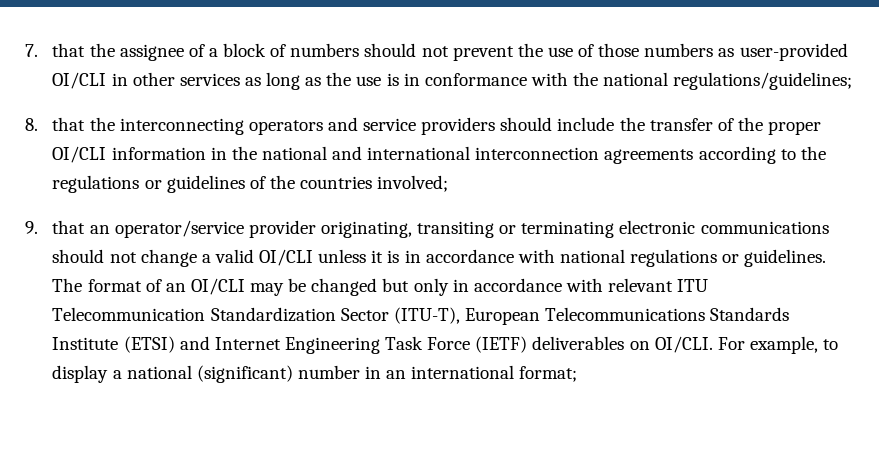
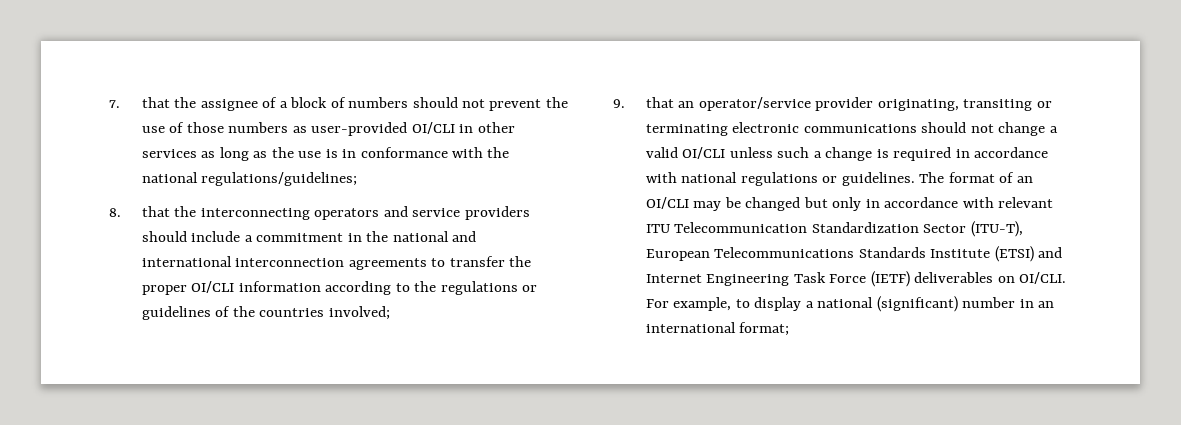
[619,117,822,135] [52,146,206,163] the transfer of the proper OI/CLI information -> [244,233,344,242] a commitment
(694, 156) none -> [431,256,532,267] [141,281,321,295] to transfer the proper OI/CLI information
[371,250,400,263] it is -> [777,147,952,161] such a change is required

